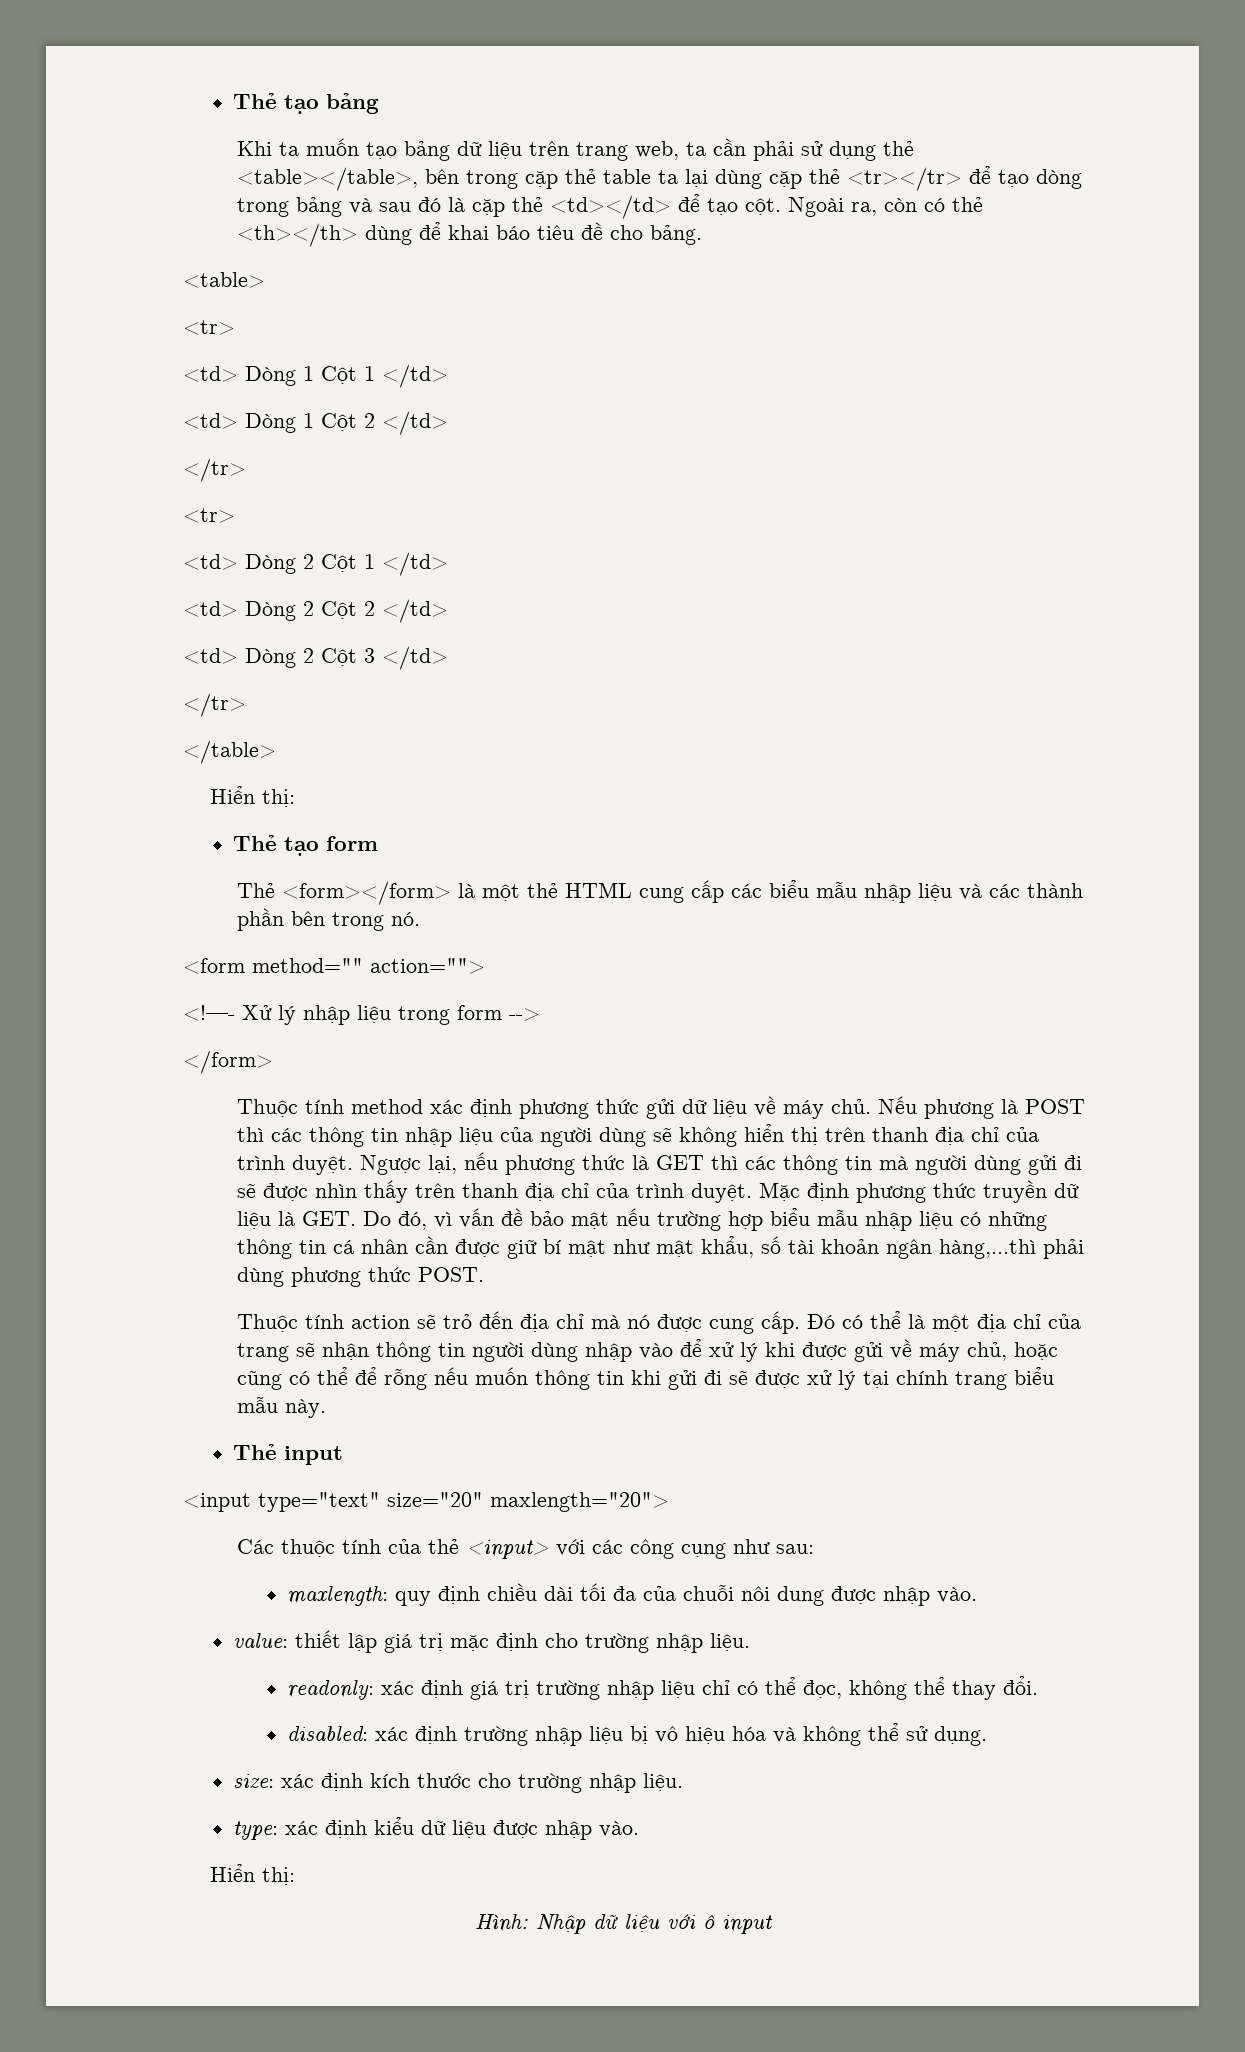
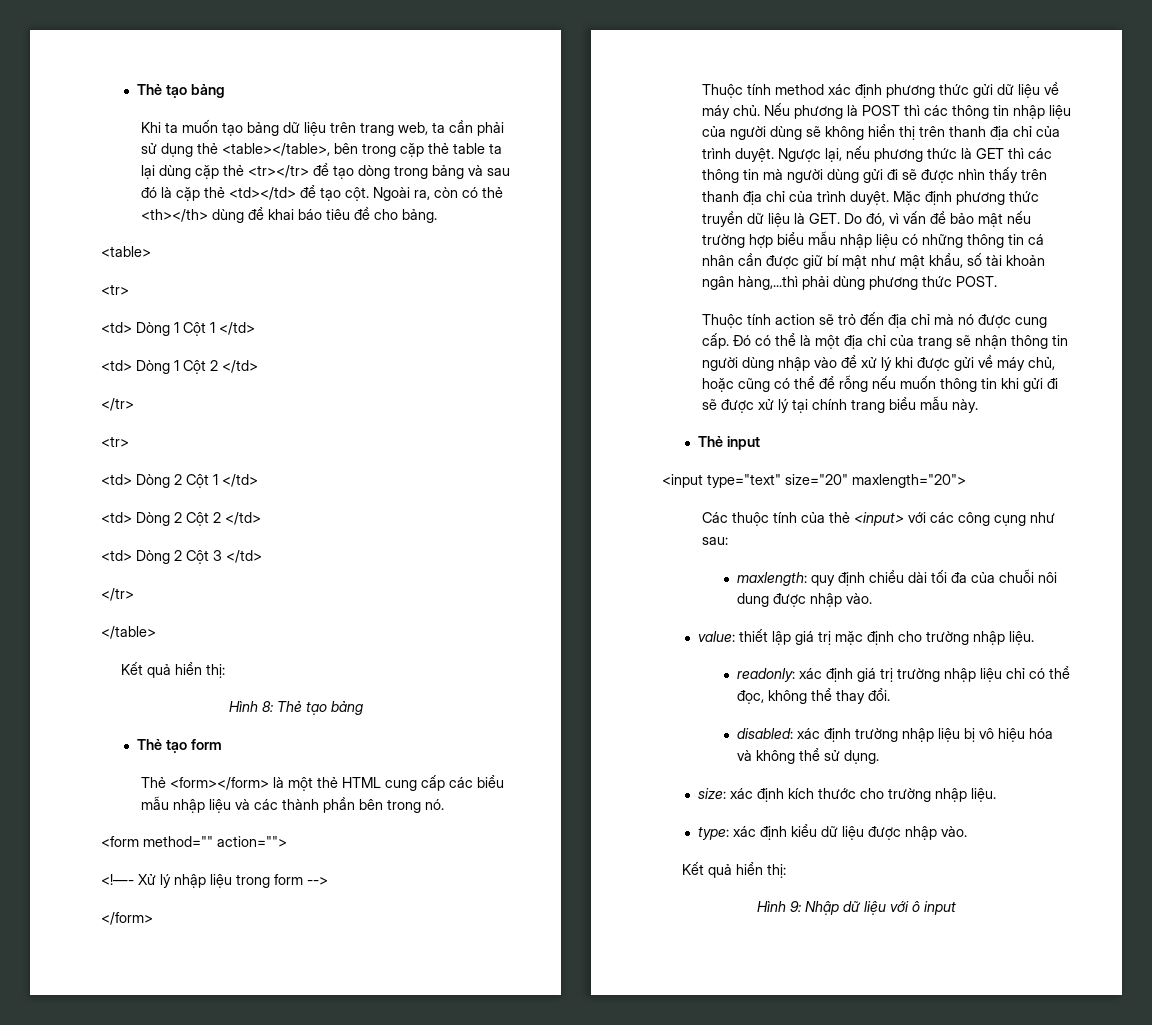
[209,786,295,807] Hiển thị: -> [120,661,225,678] [228,701,363,715] Kết quả hiển thị: // Hình 8: Thẻ tạo bảng
[209,1864,295,1885] [474,1914,528,1932] Hiển thị: // Hình: -> [681,861,786,878] [757,901,801,912] Kết quả hiển thị: // Hình 9:

